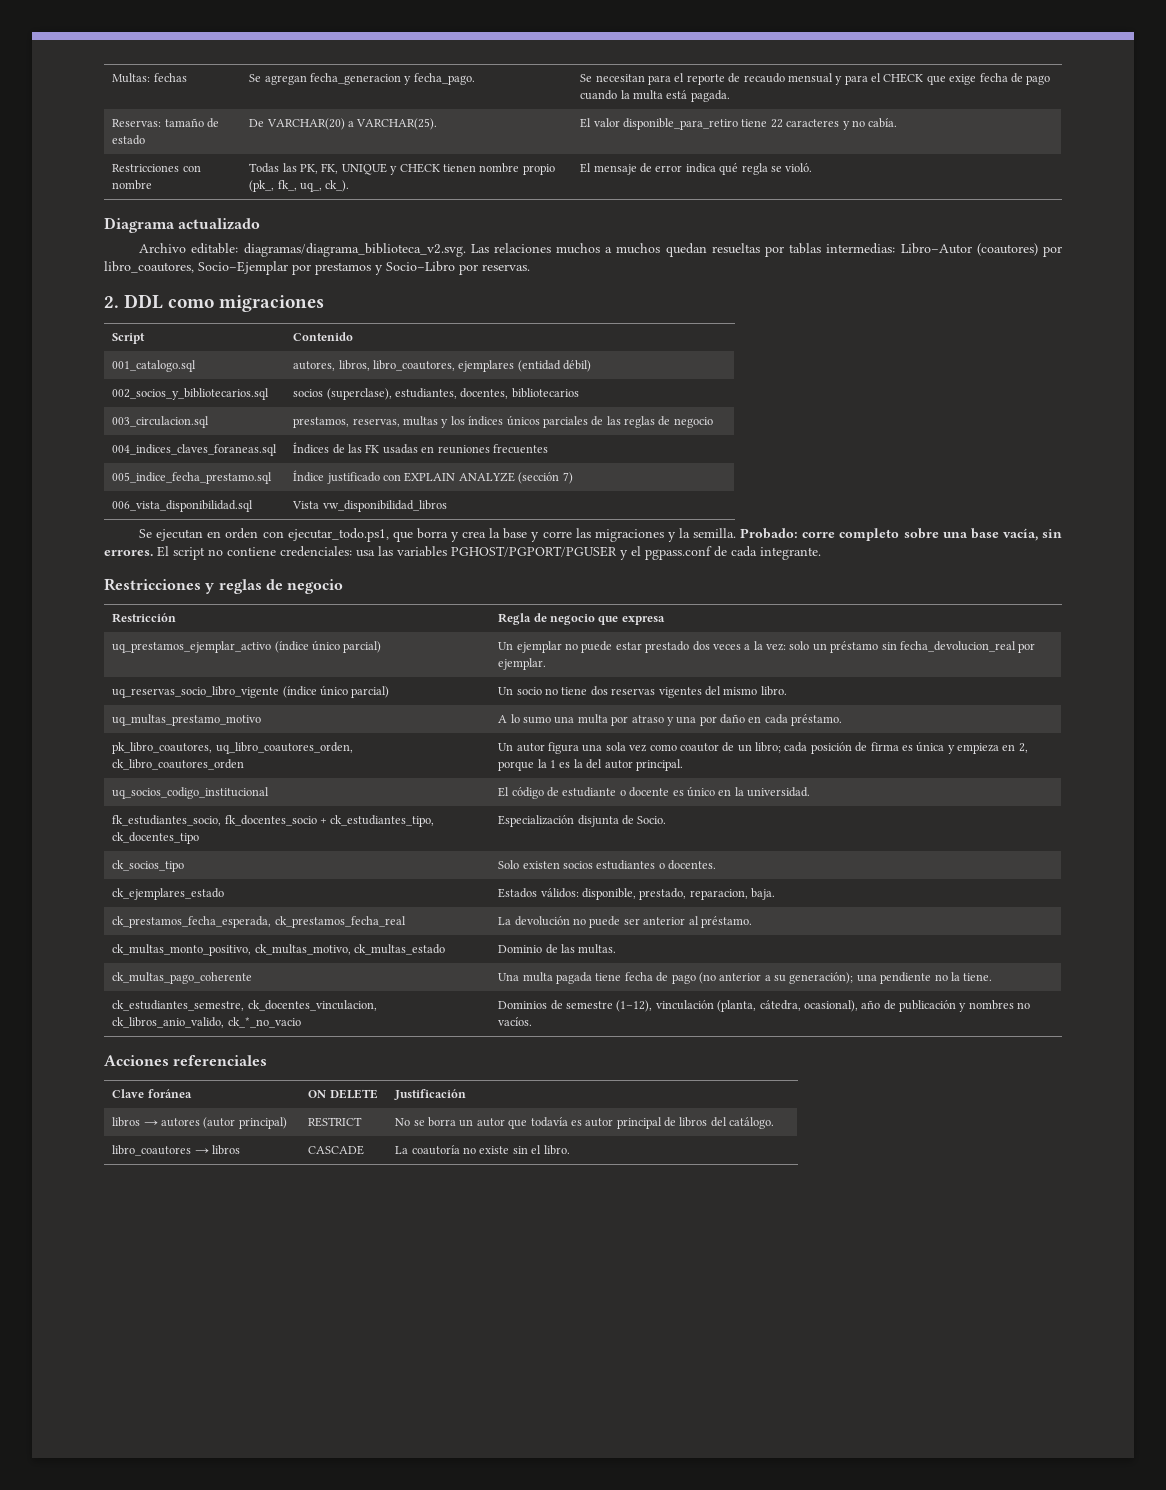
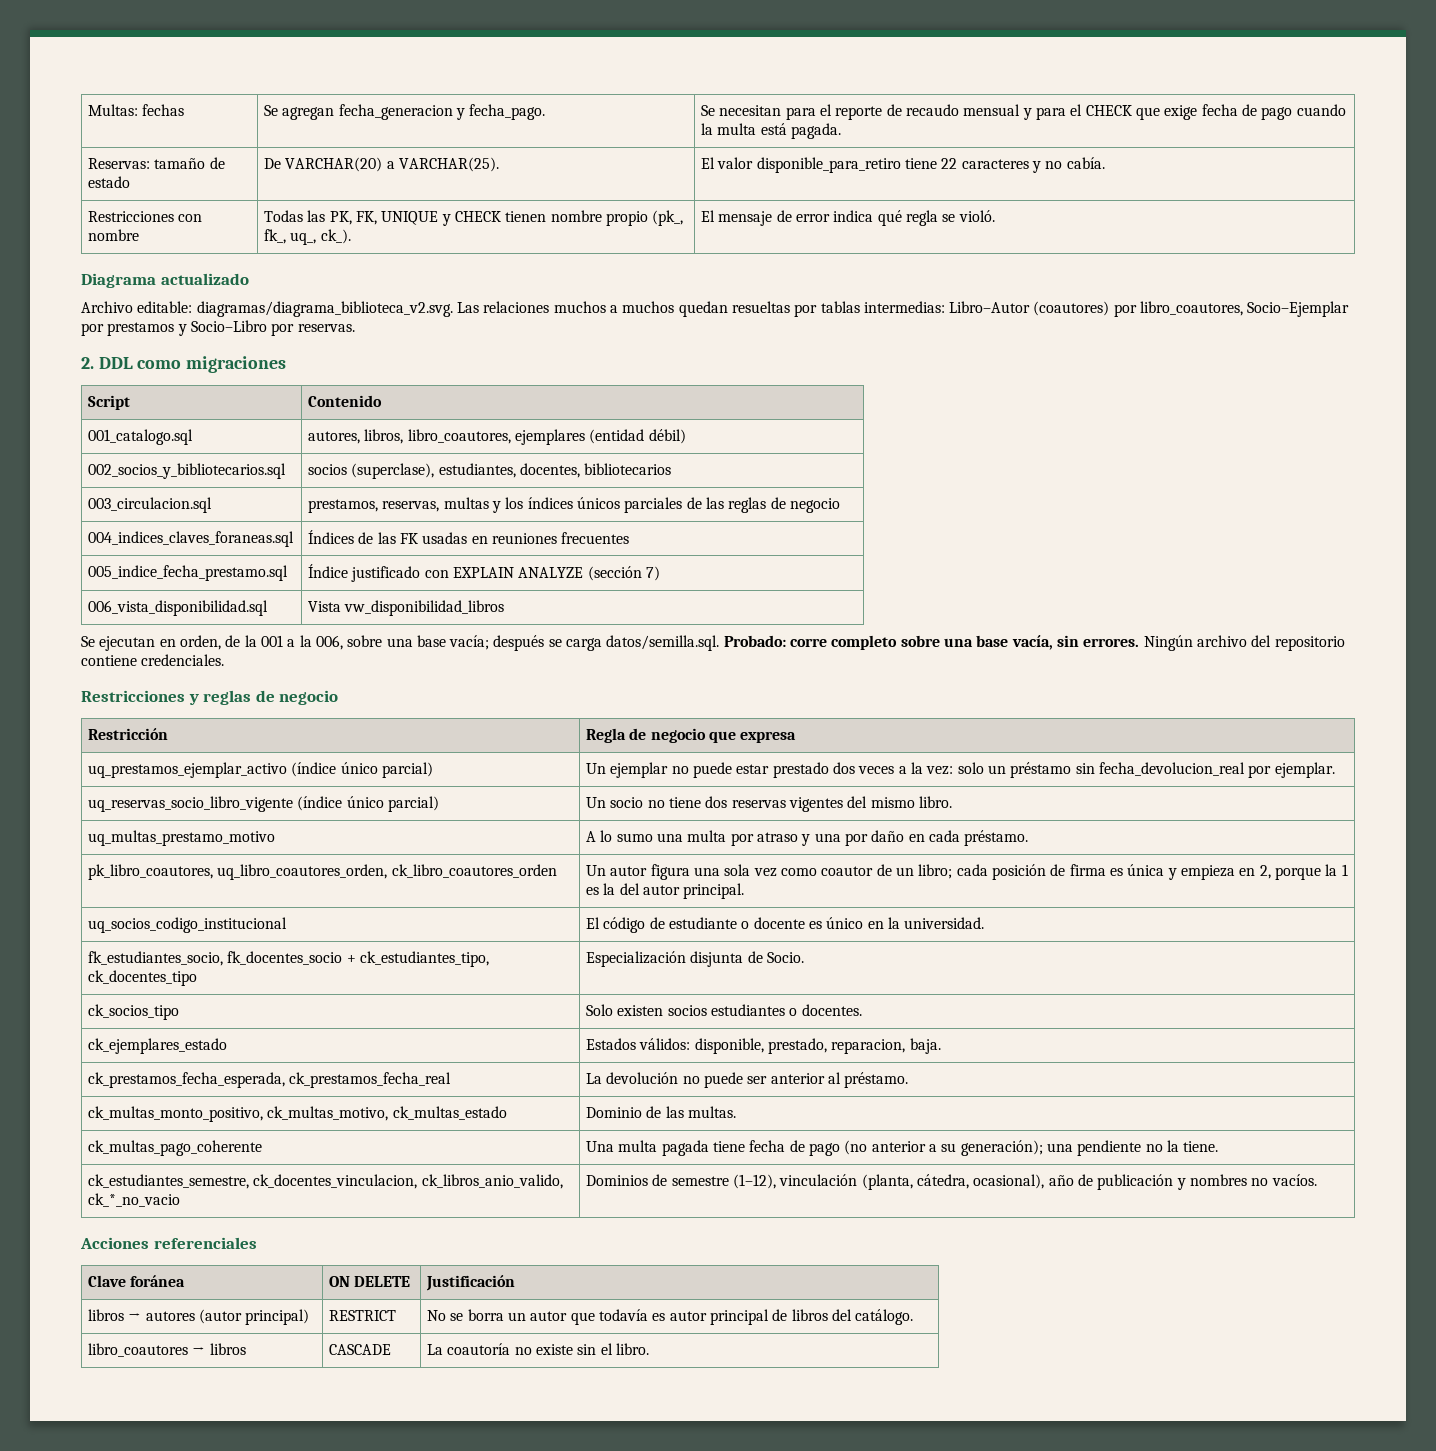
[225,528,737,542] orden con ejecutar_todo.ps1, que borra y crea la base y corre las migraciones y la semilla. -> [179,635,720,651] orden, de la 001 a la 006, sobre una base vacía; después se carga datos/semilla.sql.
[157,546,821,560] El script no contiene credenciales: usa las variables PGHOST/PGPORT/PGUSER y el pgpass.conf de cada integrante. -> [1143,635,1345,651] [81,654,225,666] Ningún archivo del repositorio contiene credenciales.

